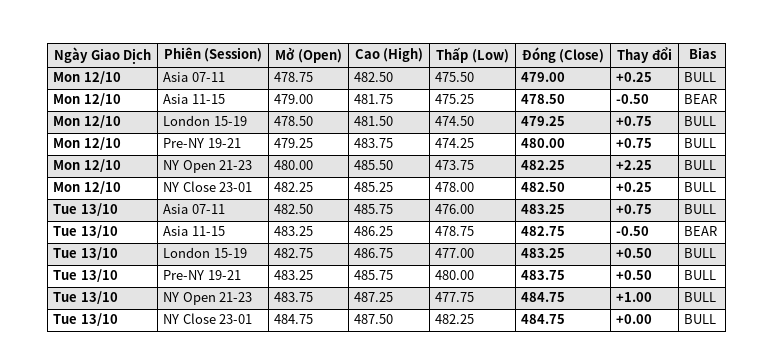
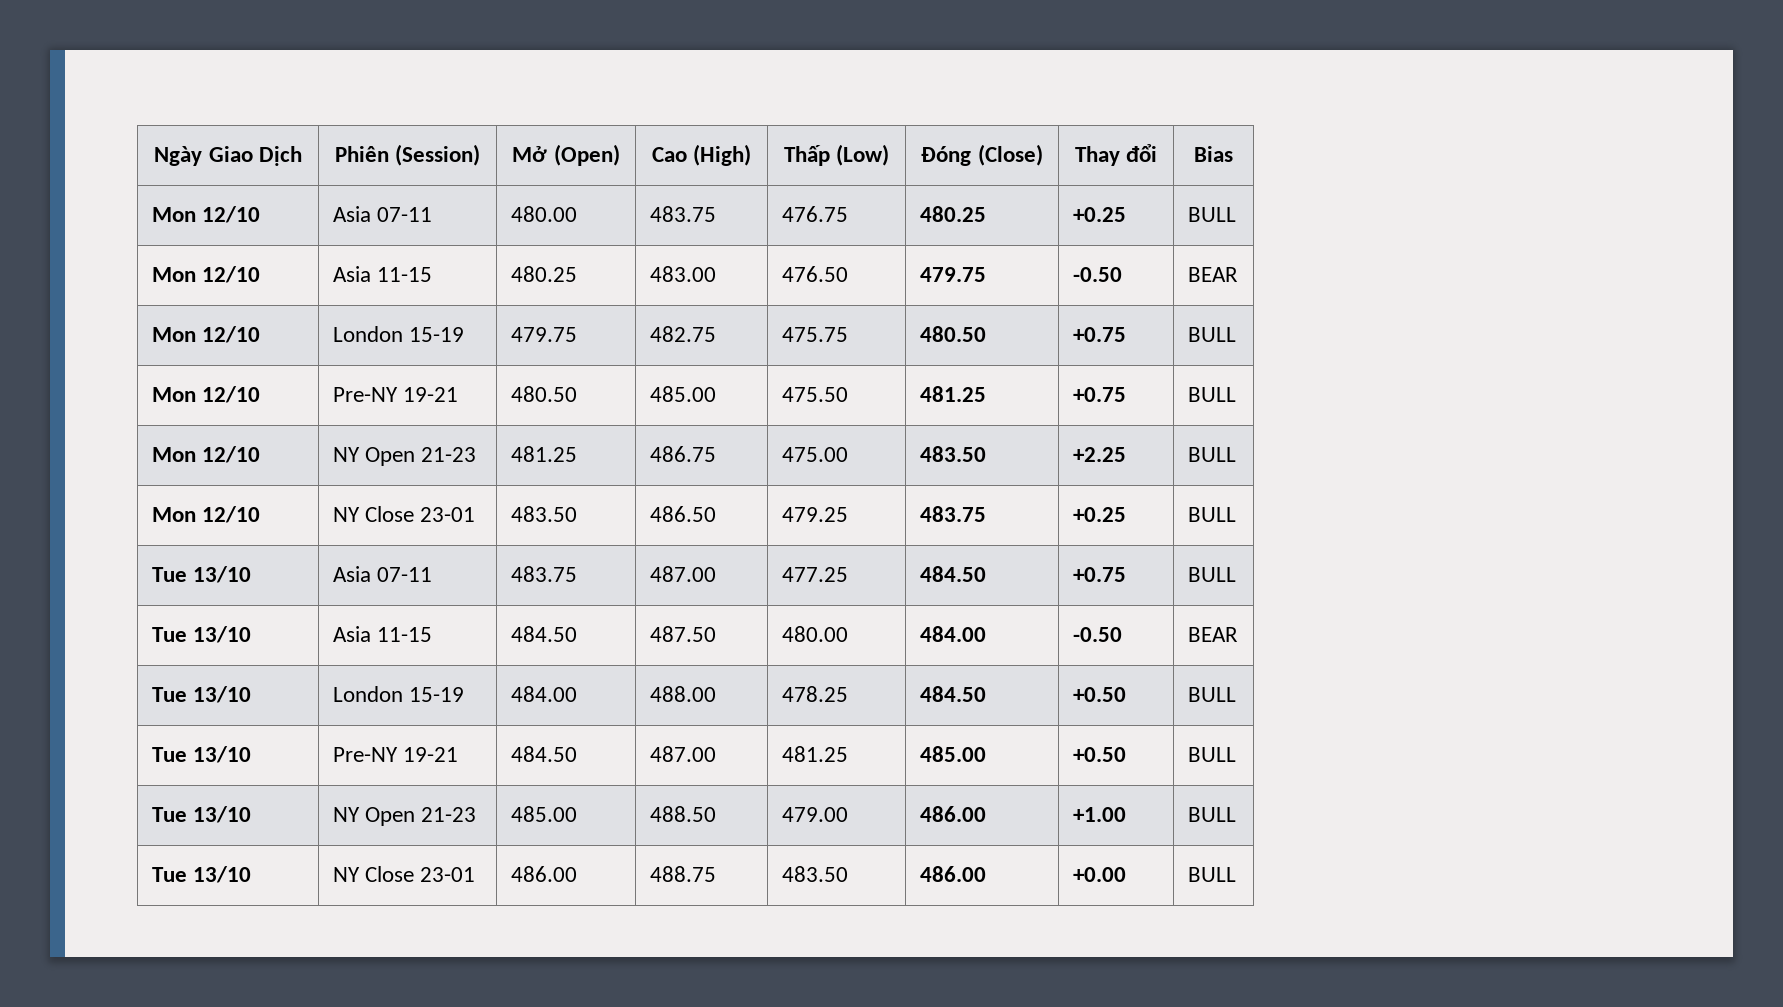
[274,72,314,82] [354,72,394,82] [435,72,475,82] [521,72,566,82] 478.75 | 482.50 | 475.50 | 479.00 -> [510,206,577,222] [649,206,716,222] [781,206,848,222] [919,206,986,222] 480.00 | 483.75 | 476.75 | 480.25
[274,94,314,104] [354,94,394,104] [435,94,475,104] [521,94,566,104] 479.00 | 481.75 | 475.25 | 478.50 -> [510,266,577,282] [649,266,716,282] [781,266,848,282] [919,267,986,282] 480.25 | 483.00 | 476.50 | 479.75
[274,116,314,126] [354,116,394,126] [435,116,475,126] [521,116,566,126] 478.50 | 481.50 | 474.50 | 479.25 -> [510,327,577,342] [649,326,716,342] [781,327,848,342] [919,326,986,342] 479.75 | 482.75 | 475.75 | 480.50
[274,138,314,148] [354,138,394,148] [435,138,475,148] [521,138,566,148] 479.25 | 483.75 | 474.25 | 480.00 -> [510,386,577,402] [649,386,716,402] [781,387,848,402] [919,386,986,402] 480.50 | 485.00 | 475.50 | 481.25
[274,160,314,170] [354,160,394,170] [435,160,475,170] [521,160,566,170] 480.00 | 485.50 | 473.75 | 482.25 -> [510,446,577,462] [649,446,716,462] [781,447,848,462] [919,446,986,462] 481.25 | 486.75 | 475.00 | 483.50
[274,182,314,192] [354,182,394,192] [435,182,475,192] [521,182,566,192] 482.25 | 485.25 | 478.00 | 482.50 -> [510,506,577,522] [649,506,716,522] [781,507,848,522] [919,506,986,522] 483.50 | 486.50 | 479.25 | 483.75
[274,204,314,214] [354,204,394,214] [435,204,475,214] [521,204,566,214] 482.50 | 485.75 | 476.00 | 483.25 -> [510,566,577,582] [649,566,716,582] [781,567,848,582] [919,566,986,582] 483.75 | 487.00 | 477.25 | 484.50
[274,226,314,236] [354,226,394,236] [435,226,475,236] [521,226,566,236] 483.25 | 486.25 | 478.75 | 482.75 -> [510,626,577,642] [649,626,716,642] [781,626,848,642] [919,626,986,642] 484.50 | 487.50 | 480.00 | 484.00
[274,248,314,258] [354,248,394,258] [435,248,475,258] [521,248,566,258] 482.75 | 486.75 | 477.00 | 483.25 -> [510,686,577,702] [649,686,716,702] [781,686,848,702] [919,686,986,702] 484.00 | 488.00 | 478.25 | 484.50
[274,270,314,280] [354,270,394,280] [435,270,475,280] [521,270,566,280] 483.25 | 485.75 | 480.00 | 483.75 -> [510,746,577,762] [649,746,716,762] [781,746,848,762] [919,746,986,762] 484.50 | 487.00 | 481.25 | 485.00
[274,292,314,302] [354,292,394,302] [435,292,475,302] [521,292,566,302] 483.75 | 487.25 | 477.75 | 484.75 -> [510,806,577,822] [649,806,716,822] [781,807,848,822] [919,806,986,822] 485.00 | 488.50 | 479.00 | 486.00
[274,314,314,324] [354,314,394,324] [435,314,475,324] [521,314,566,324] 484.75 | 487.50 | 482.25 | 484.75 -> [510,866,577,882] [649,866,716,882] [781,866,848,882] [919,866,986,882] 486.00 | 488.75 | 483.50 | 486.00

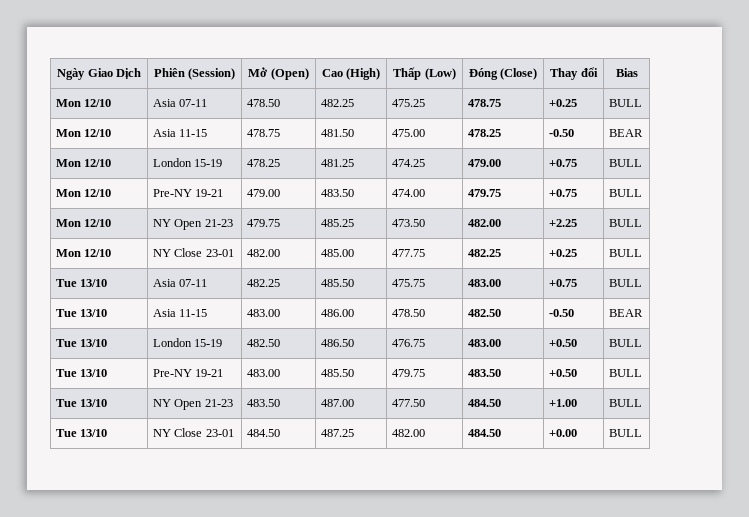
[510,206,577,222] [649,206,716,222] [781,206,848,222] [919,206,986,222] 480.00 | 483.75 | 476.75 | 480.25 -> [246,99,280,107] [320,99,354,107] [391,99,425,107] [467,99,501,107] 478.50 | 482.25 | 475.25 | 478.75
[510,266,577,282] [649,266,716,282] [781,266,848,282] [919,267,986,282] 480.25 | 483.00 | 476.50 | 479.75 -> [246,129,280,137] [320,129,354,137] [391,129,425,137] [467,129,501,137] 478.75 | 481.50 | 475.00 | 478.25
[510,327,577,342] [649,326,716,342] [781,327,848,342] [919,326,986,342] 479.75 | 482.75 | 475.75 | 480.50 -> [246,159,280,167] [320,159,354,167] [391,159,425,167] [467,159,501,167] 478.25 | 481.25 | 474.25 | 479.00
[510,386,577,402] [649,386,716,402] [781,387,848,402] [919,386,986,402] 480.50 | 485.00 | 475.50 | 481.25 -> [246,189,280,197] [320,189,354,197] [391,189,425,197] [467,189,501,197] 479.00 | 483.50 | 474.00 | 479.75
[510,446,577,462] [649,446,716,462] [781,447,848,462] [919,446,986,462] 481.25 | 486.75 | 475.00 | 483.50 -> [246,219,280,227] [320,219,354,227] [391,219,425,227] [467,219,501,227] 479.75 | 485.25 | 473.50 | 482.00
[510,506,577,522] [649,506,716,522] [781,507,848,522] [919,506,986,522] 483.50 | 486.50 | 479.25 | 483.75 -> [246,249,280,257] [320,249,354,257] [391,249,425,257] [467,249,501,257] 482.00 | 485.00 | 477.75 | 482.25
[510,566,577,582] [649,566,716,582] [781,567,848,582] [919,566,986,582] 483.75 | 487.00 | 477.25 | 484.50 -> [246,279,280,287] [320,279,354,287] [391,279,425,287] [467,279,501,287] 482.25 | 485.50 | 475.75 | 483.00
[510,626,577,642] [649,626,716,642] [781,626,848,642] [919,626,986,642] 484.50 | 487.50 | 480.00 | 484.00 -> [246,309,280,317] [320,309,354,317] [391,309,425,317] [467,309,501,317] 483.00 | 486.00 | 478.50 | 482.50
[510,686,577,702] [649,686,716,702] [781,686,848,702] [919,686,986,702] 484.00 | 488.00 | 478.25 | 484.50 -> [246,339,280,347] [320,339,354,347] [391,339,425,347] [467,339,501,347] 482.50 | 486.50 | 476.75 | 483.00
[510,746,577,762] [649,746,716,762] [781,746,848,762] [919,746,986,762] 484.50 | 487.00 | 481.25 | 485.00 -> [246,369,280,377] [320,369,354,377] [391,369,425,377] [467,369,501,377] 483.00 | 485.50 | 479.75 | 483.50
[510,806,577,822] [649,806,716,822] [781,807,848,822] [919,806,986,822] 485.00 | 488.50 | 479.00 | 486.00 -> [246,399,280,407] [320,399,354,407] [391,399,425,407] [467,399,501,407] 483.50 | 487.00 | 477.50 | 484.50
[510,866,577,882] [649,866,716,882] [781,866,848,882] [919,866,986,882] 486.00 | 488.75 | 483.50 | 486.00 -> [246,429,280,437] [320,429,354,437] [391,429,425,437] [467,429,501,437] 484.50 | 487.25 | 482.00 | 484.50

